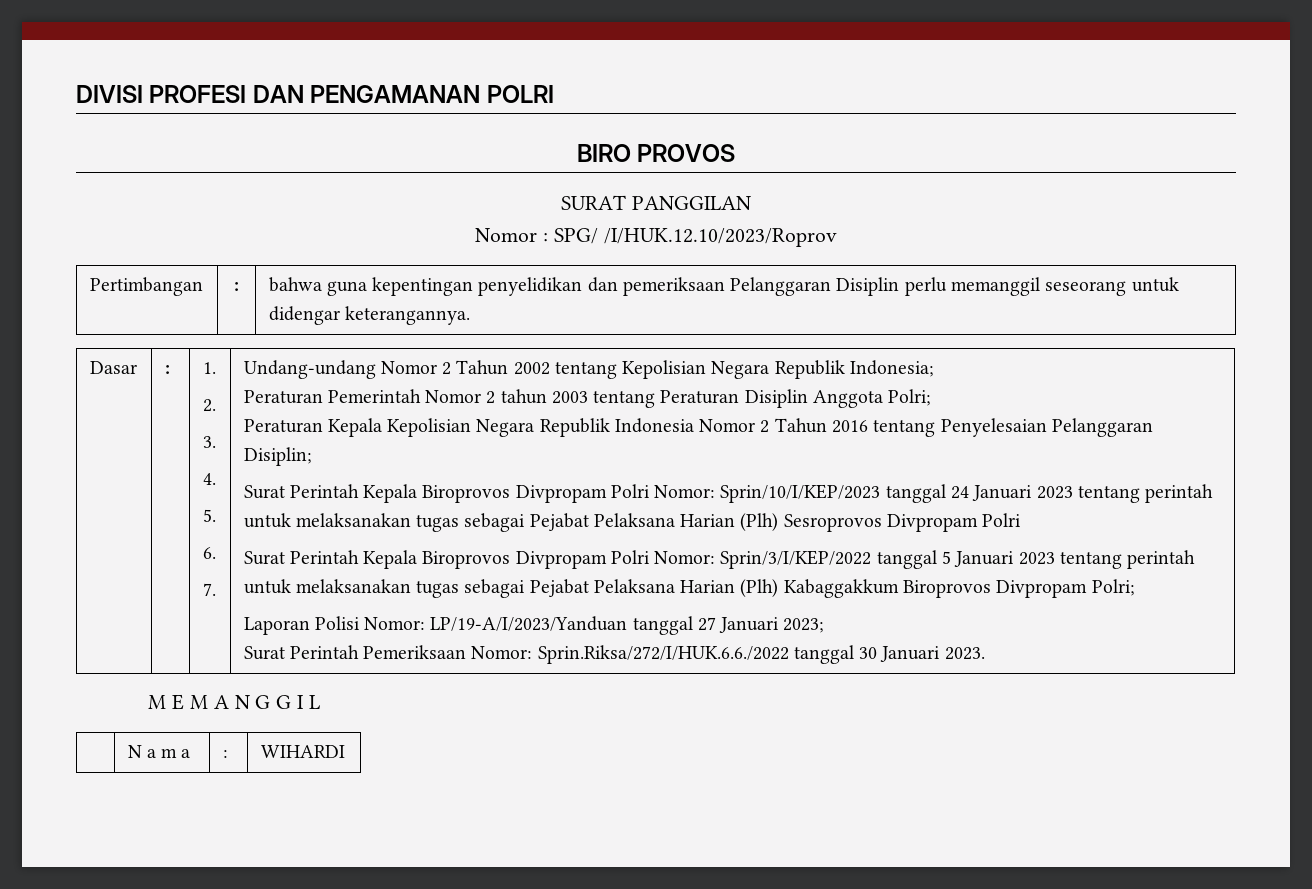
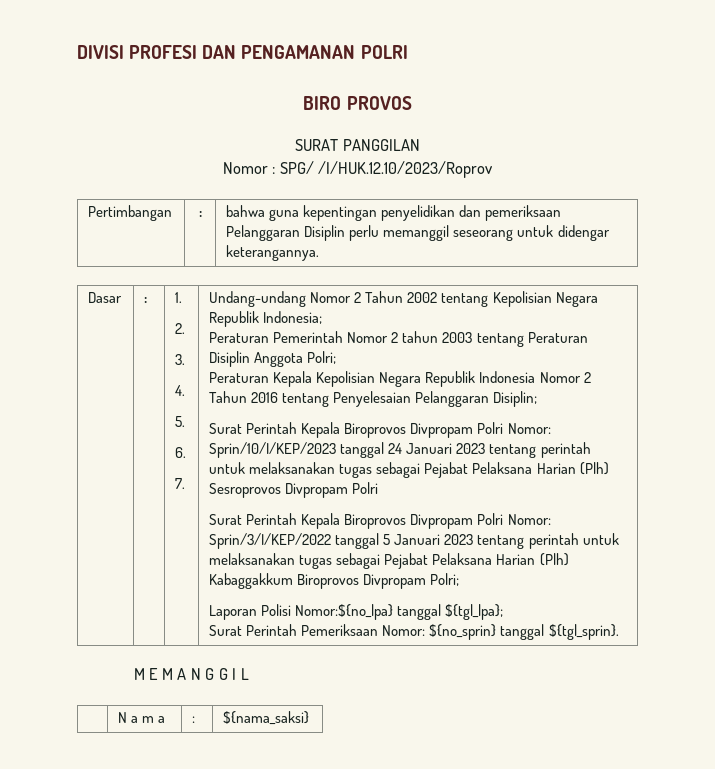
[364,616,825,635] Nomor: LP/19-A/I/2023/Yanduan tanggal 27 Januari 2023; -> [295,604,504,620] Nomor:${no_lpa} tanggal ${tgl_lpa};
[537,645,985,664] Sprin.Riksa/272/I/HUK.6.6./2022 tanggal 30 Januari 2023. -> [429,624,619,640] ${no_sprin} tanggal ${tgl_sprin}.
[260,745,345,758] WIHARDI -> [223,711,310,725] ${nama_saksi}

